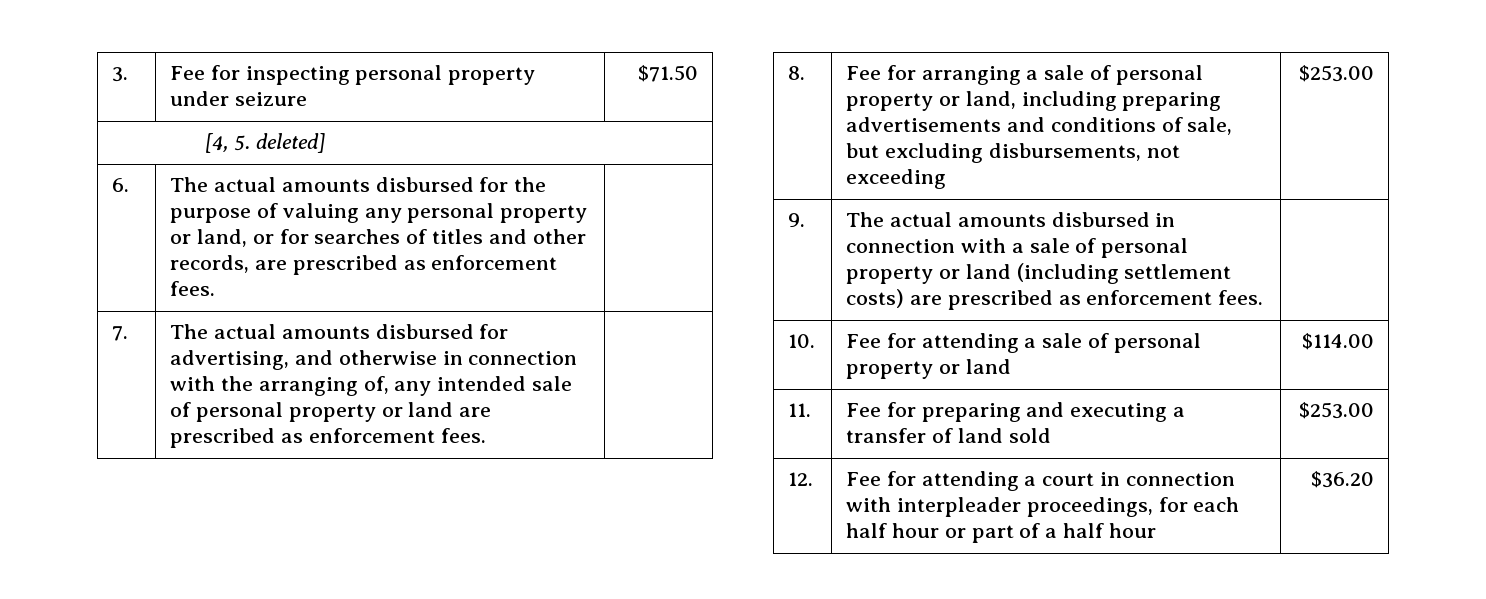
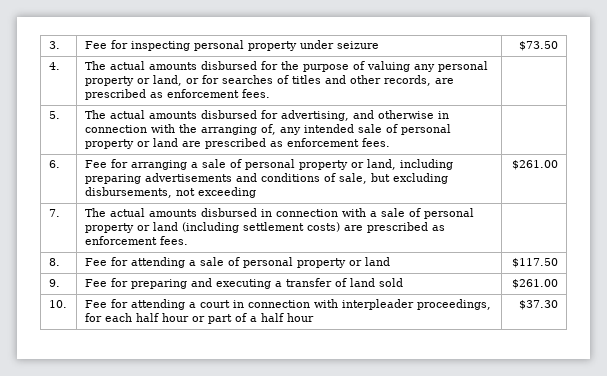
[636,65,698,82] [205,133,325,153] [112,178,130,192] $71.50 // [4, 5. deleted] // 6. -> [519,41,559,51] [48,62,60,70] $73.50 // 4.
[112,326,129,341] 7. -> [48,111,60,119] 5.
[788,66,806,80] 8. -> [48,160,60,168] 6.
[1297,65,1374,82] [788,213,806,227] $253.00 // 9. -> [512,160,559,170] [48,209,60,217] $261.00 // 7.
[788,334,816,348] 10. -> [48,258,60,266] 8.
[1300,333,1374,350] [788,403,812,417] $114.00 // 11. -> [512,258,559,268] [48,279,60,287] $117.50 // 9.
[1297,402,1374,419] [788,472,814,486] $253.00 // 12. -> [512,279,559,289] [48,300,67,308] $261.00 // 10.
[1309,471,1374,488] $36.20 -> [519,300,559,310] $37.30

